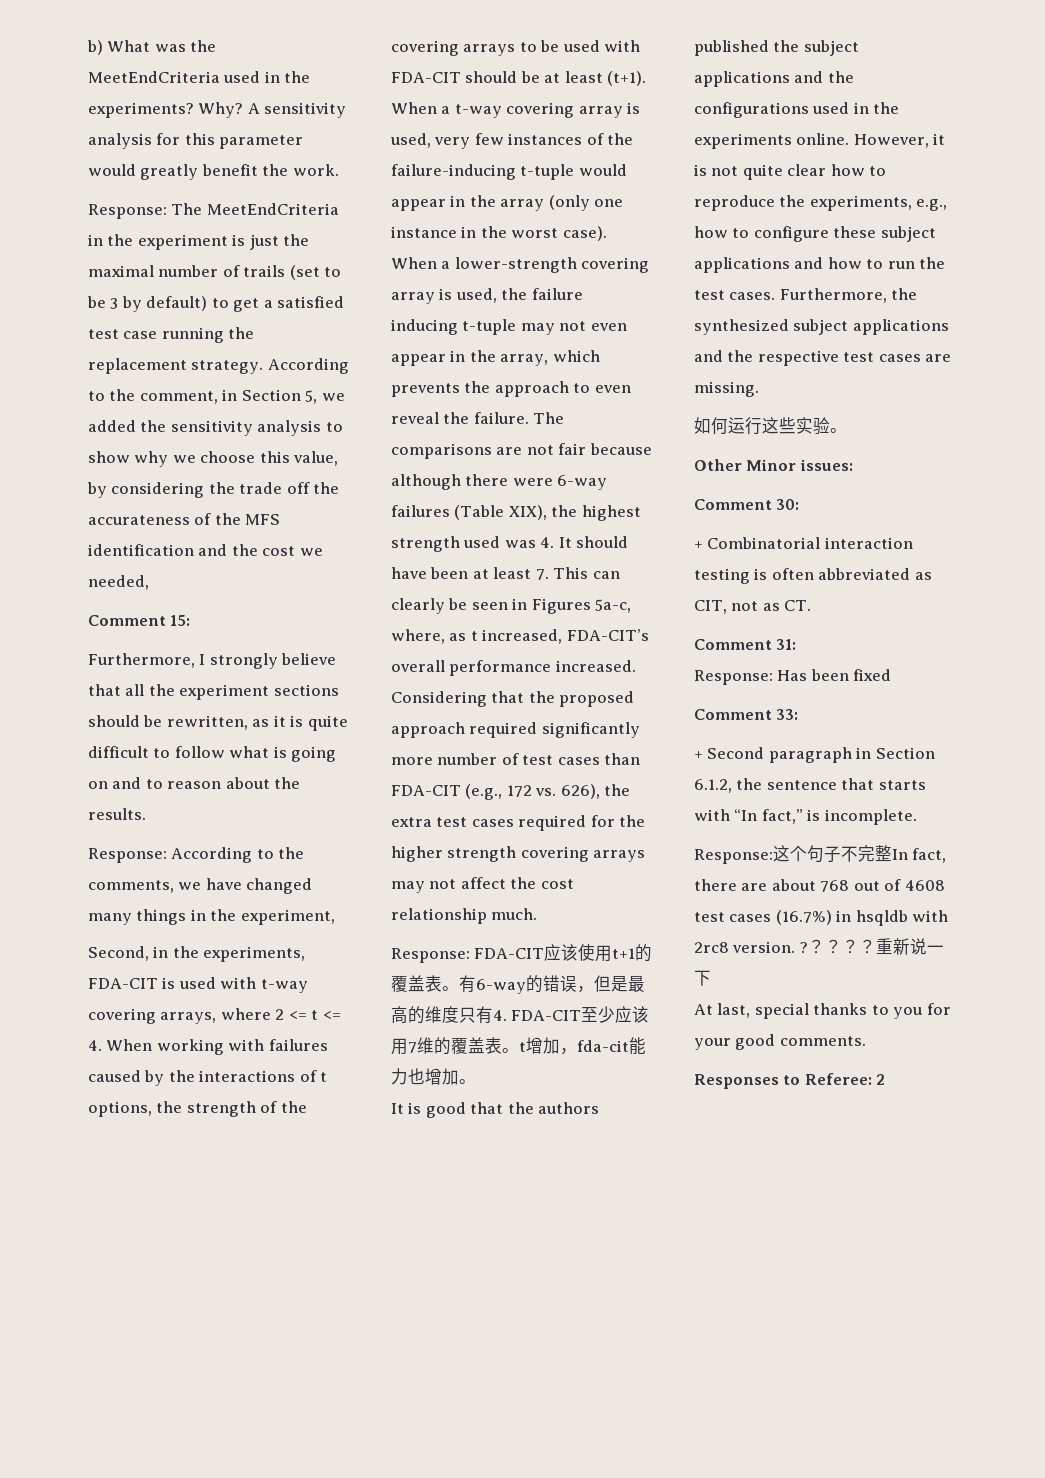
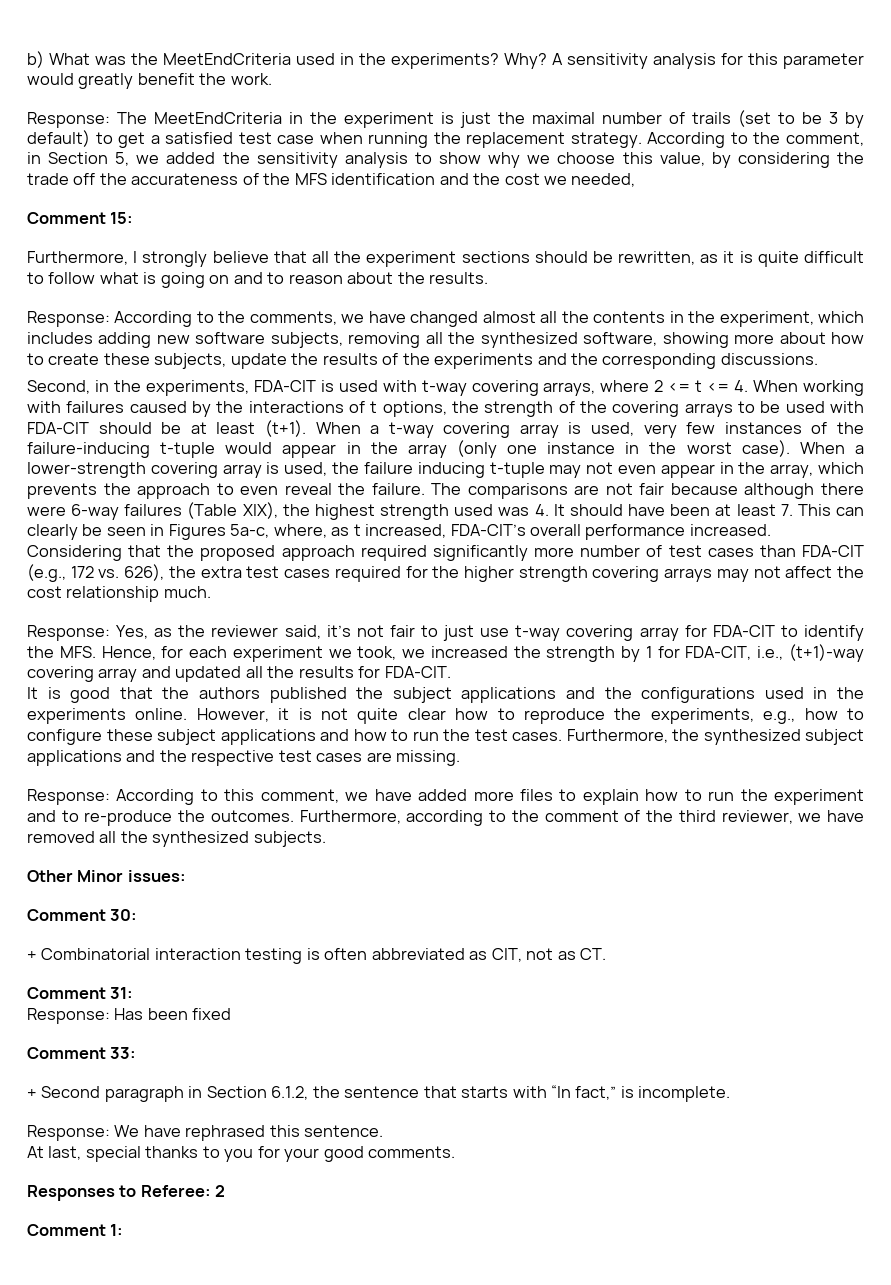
(158, 335) none -> [319,132,363,144] when
[88,909,187,925] many things -> [482,311,666,323] almost all the contents
(335, 917) none -> [818,311,865,323] [27,332,864,348] [27,353,818,369] which includes adding new software subjects, removing all the synthesized software, showing more about how to create these subjects, update the results of the experiments and the corresponding discussions.
[474,944,653,962] [391,975,645,994] [391,1006,650,1024] [391,1037,646,1055] [391,1068,476,1085] FDA-CIT应该使用t+1的覆盖表。有6-way的错误，但是最高的维度只有4. FDA-CIT至少应该用7维的覆盖表。t增加，fda-cit能力也增加。 -> [116,625,864,641] [27,644,864,662] [27,666,451,682] Yes, as the reviewer said, it’s not fair to just use t-way covering array for FDA-CIT to identify the MFS. Hence, for each experiment we took, we increased the strength by 1 for FDA-CIT, i.e., (t+1)-way covering array and updated all the results for FDA-CIT.
[694,417,847,435] 如何运行这些实验。 -> [27,789,864,805] [27,810,865,826] [27,831,326,847] Response: According to this comment, we have added more files to explain how to run the experiment and to re-produce the outcomes. Furthermore, according to the comment of the third reviewer, we have removed all the synthesized subjects.
[773,845,947,863] [694,879,945,892] [694,910,949,926] [694,938,944,955] [694,970,711,986] 这个句子不完整In fact, there are about 768 out of 4608 test cases (16.7%) in hsqldb with 2rc8 version. ?？？？？重新说一下 -> [114,1125,384,1141] We have rephrased this sentence.
(886, 1079) none -> [27,1224,124,1236] // Comment 1:

